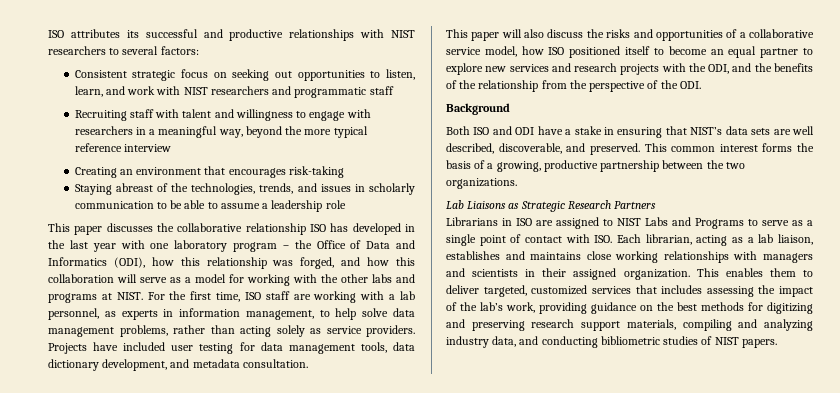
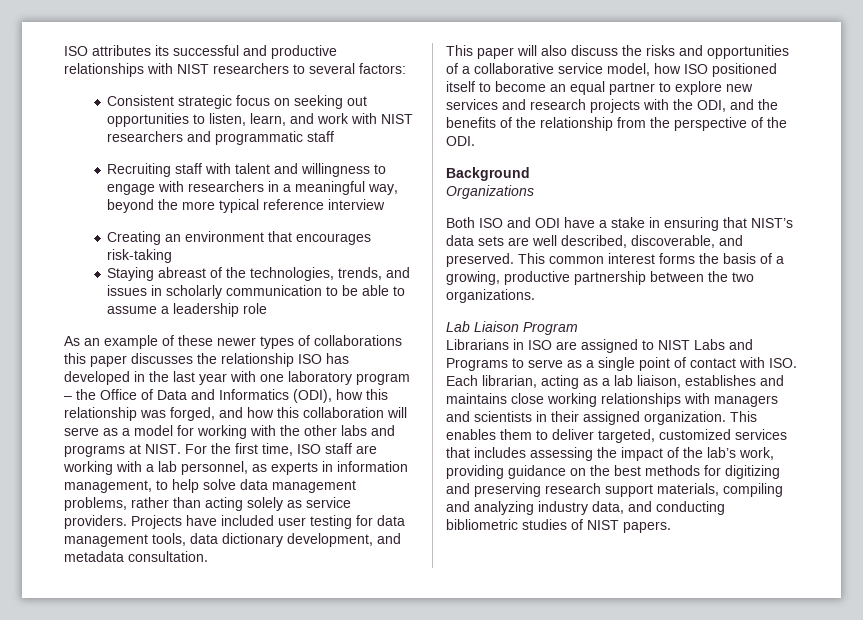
[48,223,70,232] This -> [64,335,402,349] [64,353,86,364] As an example of these newer types of collaborations this
[177,223,243,232] collaborative -> (217, 358) none
(510, 109) none -> [446,185,534,199] // Organizations
[467,200,657,212] Liaisons as Strategic Research Partners -> [474,321,578,335] Liaison Program

